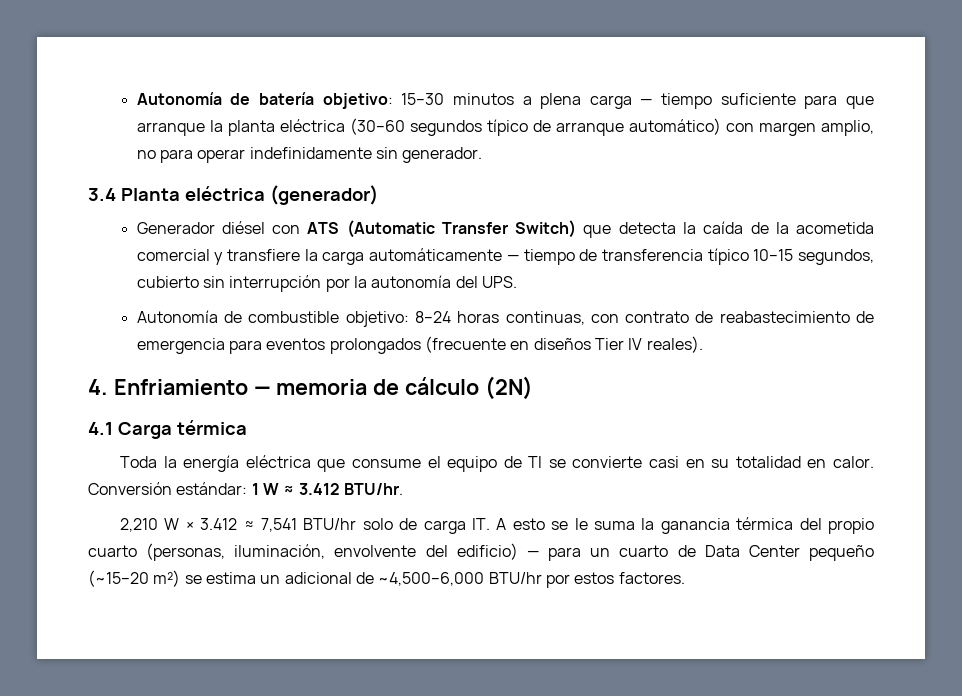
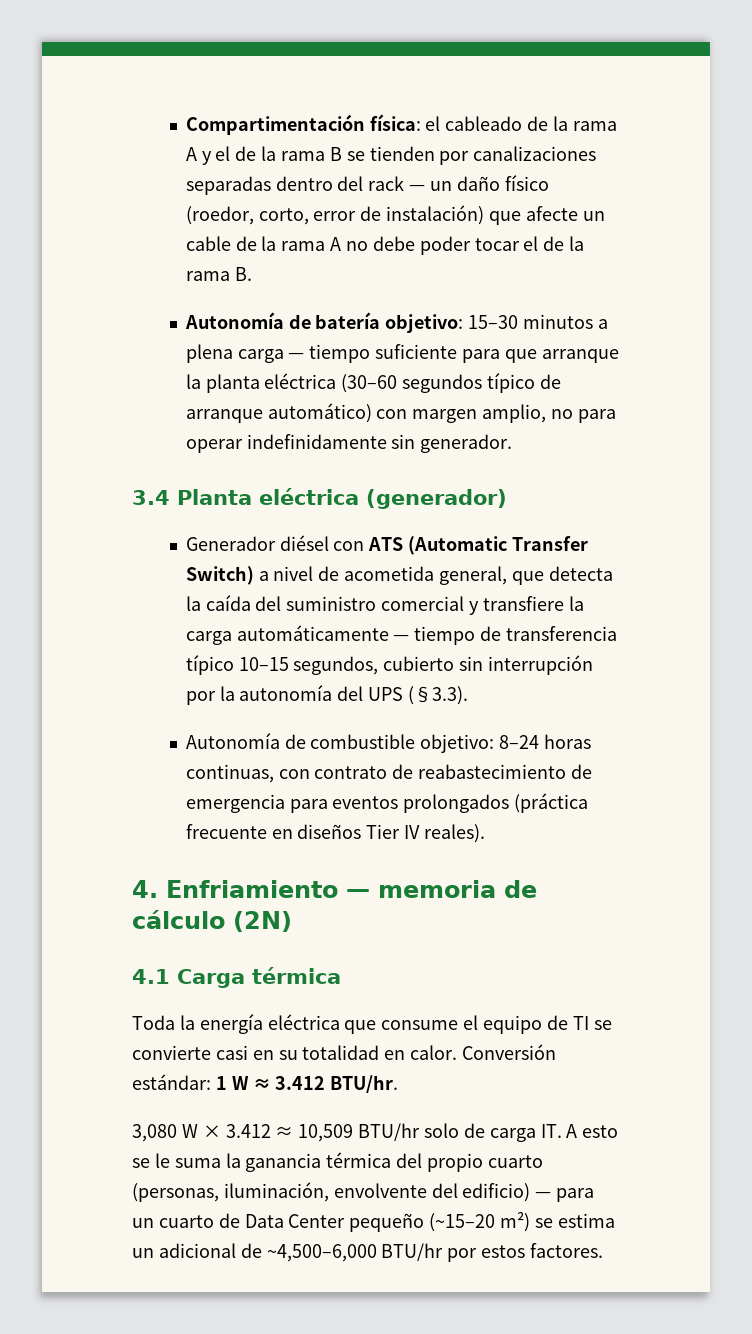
(136, 98) none -> [185,114,617,135] [185,146,597,165] [185,175,549,195] [185,205,605,225] [185,236,585,255] [185,267,252,281] Compartimentación física: el cableado de la rama A y el de la rama B se tienden por canalizaciones separadas dentro del rack — un daño físico (roedor, corto, error de instalación) que afecte un cable de la rama A no debe poder tocar el de la rama B. //
(577, 229) none -> [258,566,508,585] a nivel de acometida general,
[750,222,875,234] de la acometida -> [255,596,377,611] del suministro
[481,276,517,288] UPS. -> [368,686,469,705] UPS (§3.3).
[424,336,506,353] (frecuente -> [514,793,589,813] [185,824,267,839] (práctica frecuente
[120,518,159,532] 2,210 -> [132,1124,177,1142] 3,080
[261,518,298,532] 7,541 -> [298,1124,354,1142] 10,509

